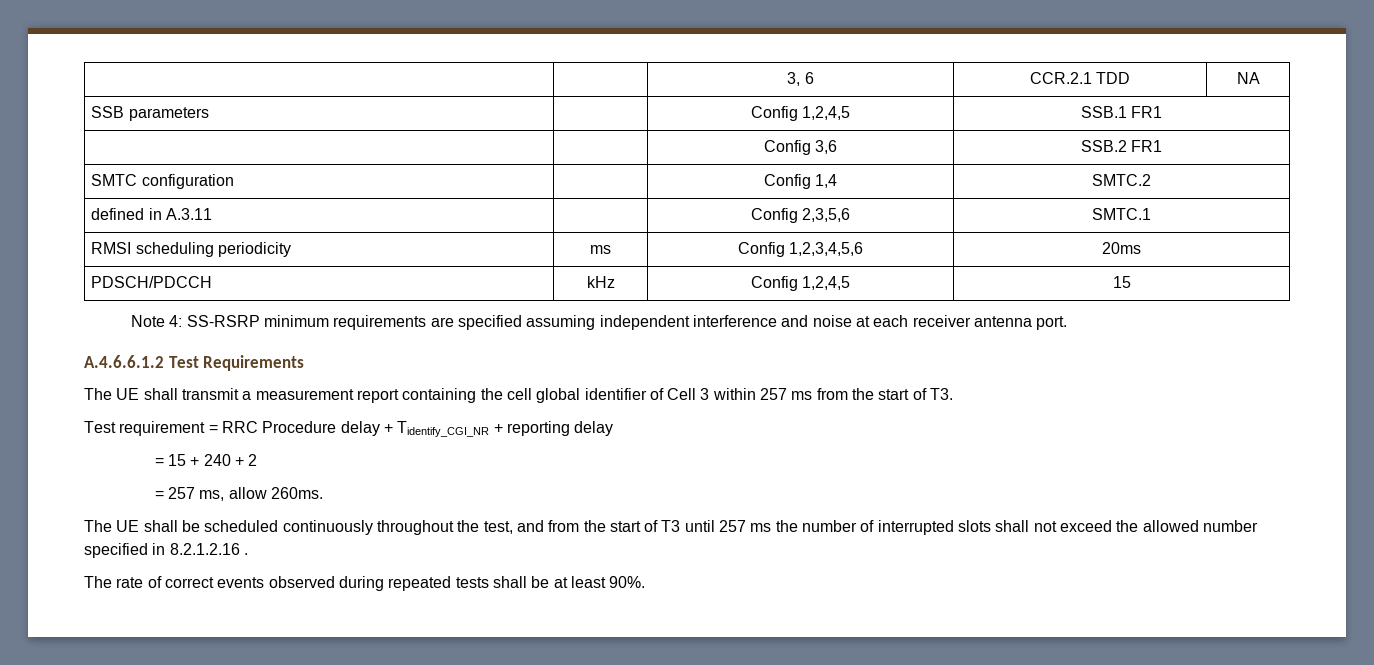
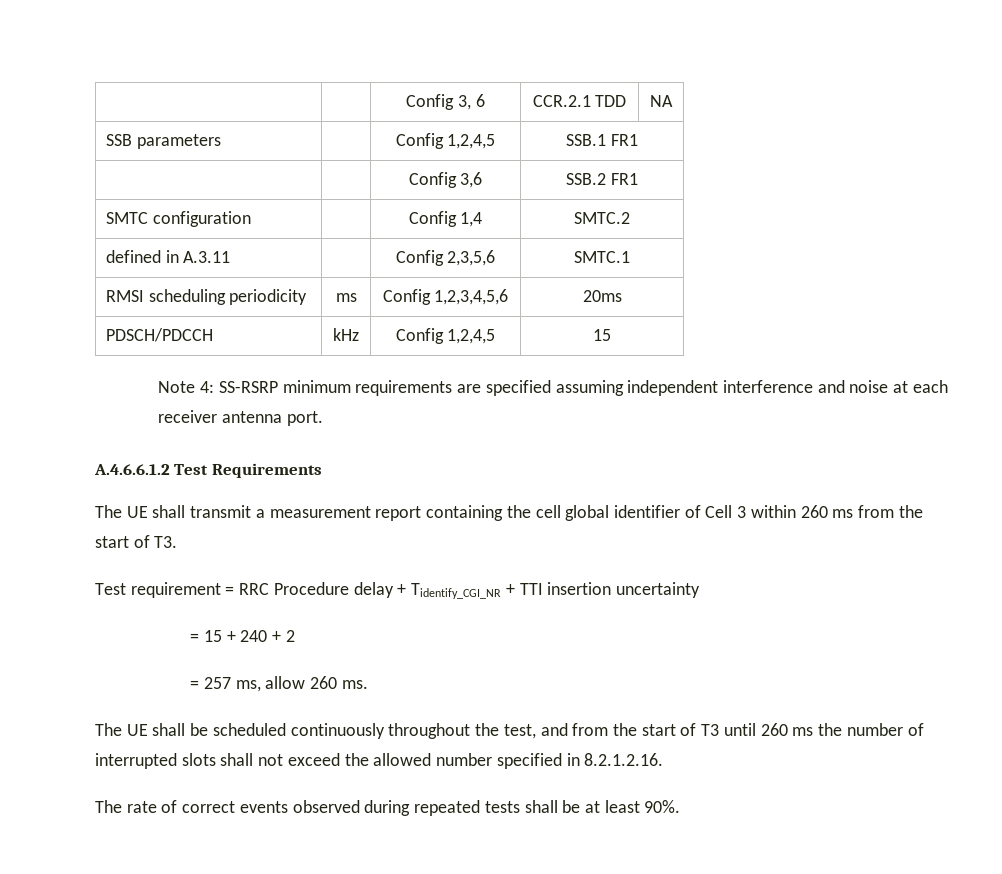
(787, 79) | | -> [406,94,455,110] | | Config
[760,388,788,400] 257 -> [800,505,828,518] 260
[506,421,614,436] reporting delay -> [519,582,700,598] TTI insertion uncertainty
[270,487,323,499] 260ms. -> [310,676,368,689] 260 ms.
[719,520,747,532] 257 -> [760,723,788,736] 260
[169,543,248,555] 8.2.1.2.16 . -> [584,753,664,766] 8.2.1.2.16.

